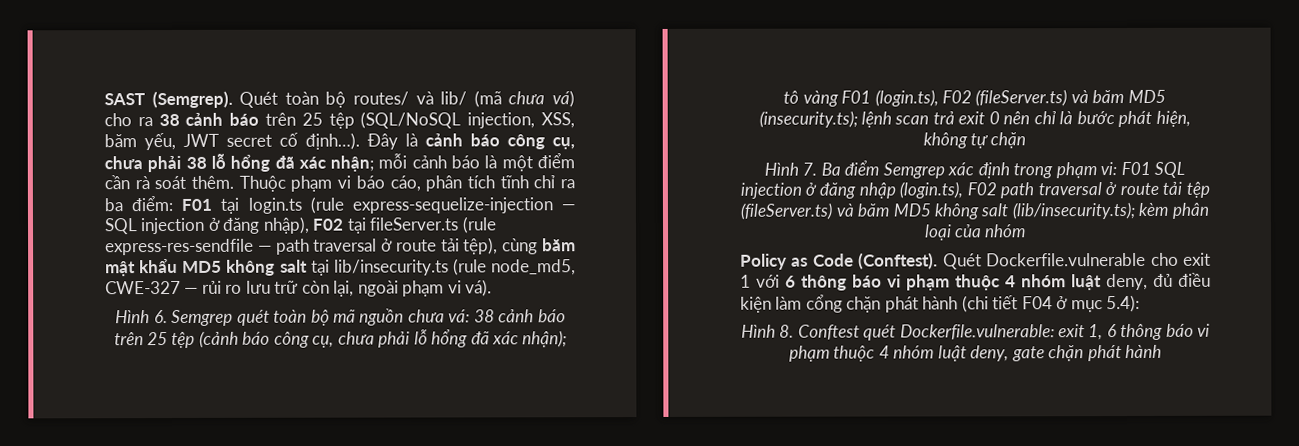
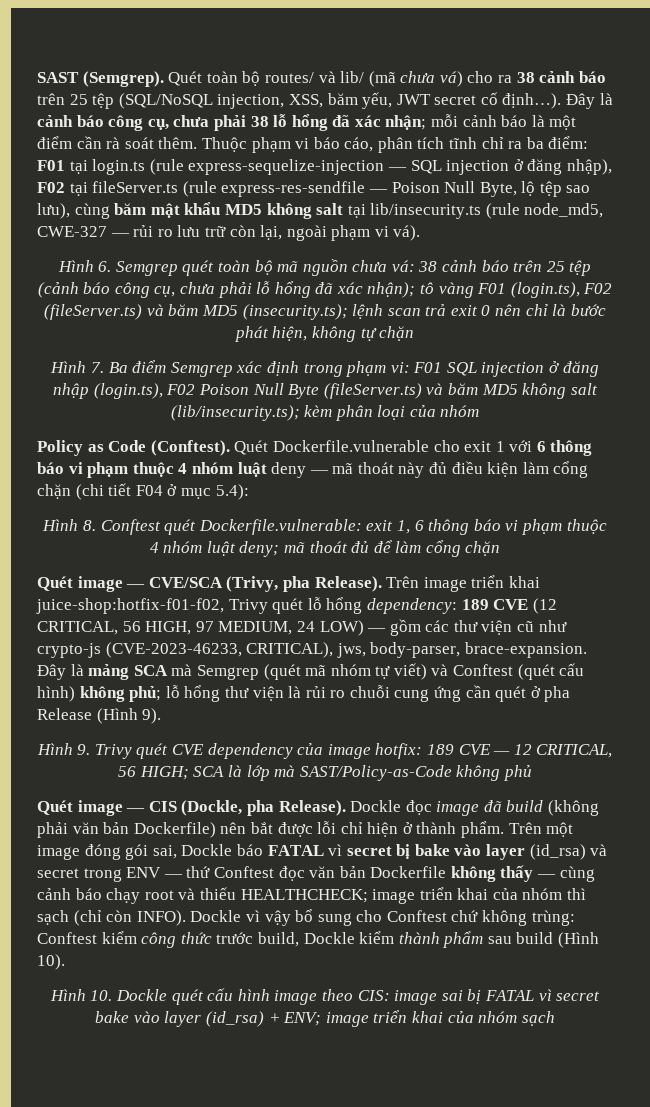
[275,237,499,255] path traversal ở route tải tệp), -> [391,181,591,197] [37,203,70,219] Poison Null Byte, lộ tệp sao lưu),
[1000,181,1210,199] path traversal ở route tải tệp -> [199,383,320,399] Poison Null Byte
[1106,273,1148,291] deny, -> [271,462,425,478] deny — mã thoát này
[884,296,959,313] phát hành -> (71, 491) none
[970,344,1163,362] deny, gate chặn phát hành -> [239,540,501,557] [37,575,540,592] [36,597,557,614] [37,619,567,636] [37,642,587,658] [37,663,585,680] [37,685,571,702] [37,708,162,724] [36,743,613,759] [118,765,532,781] [37,800,600,816] [37,821,574,838] [37,844,608,860] [37,865,595,882] [37,887,587,904] [37,909,575,926] [37,931,600,948] [37,954,65,970] [49,988,601,1005] [95,1010,555,1027] deny; mã thoát đủ để làm cổng chặn // Quét image — CVE/SCA (Trivy, pha Release). Trên image triển khai juice-shop:hotfix-f01-f02, Trivy quét lỗ hổng dependency: 189 CVE (12 CRITICAL, 56 HIGH, 97 MEDIUM, 24 LOW) — gồm các thư viện cũ như crypto-js (CVE-2023-46233, CRITICAL), jws, body-parser, brace-expansion. Đây là mảng SCA mà Semgrep (quét mã nhóm tự viết) và Conftest (quét cấu hình) không phủ; lỗ hổng thư viện là rủi ro chuỗi cung ứng cần quét ở pha Release (Hình 9). // Hình 9. Trivy quét CVE dependency của image hotfix: 189 CVE — 12 CRITICAL, 56 HIGH; SCA là lớp mà SAST/Policy-as-Code không phủ // Quét image — CIS (Dockle, pha Release). Dockle đọc image đã build (không phải văn bản Dockerfile) nên bắt được lỗi chỉ hiện ở thành phẩm. Trên một image đóng gói sai, Dockle báo FATAL vì secret bị bake vào layer (id_rsa) và secret trong ENV — thứ Conftest đọc văn bản Dockerfile không thấy — cùng cảnh báo chạy root và thiếu HEALTHCHECK; image triển khai của nhóm thì sạch (chỉ còn INFO). Dockle vì vậy bổ sung cho Conftest chứ không trùng: Conftest kiểm công thức trước build, Dockle kiểm thành phẩm sau build (Hình 10). // Hình 10. Dockle quét cấu hình image theo CIS: image sai bị FATAL vì secret bake vào layer (id_rsa) + ENV; image triển khai của nhóm sạch

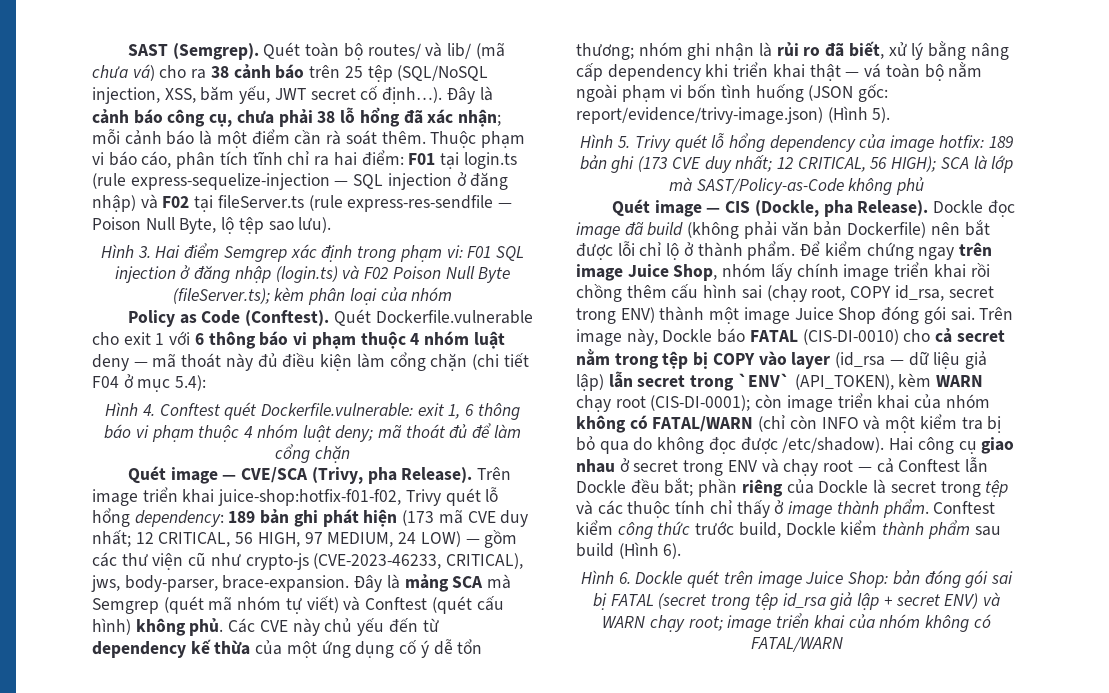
[526,137,544,149] ba -> [333,152,357,166] hai
[566,159,612,175] nhập), -> [92,194,158,212] nhập) và
[37,202,604,219] [37,225,421,241] [57,259,592,276] [37,281,613,298] [44,304,606,320] [234,326,415,342] [50,361,128,373] lưu), cùng băm mật khẩu MD5 không salt tại lib/insecurity.ts (rule node_md5, CWE-327 — rủi ro lưu trữ còn lại, ngoài phạm vi vá). // Hình 6. Semgrep quét toàn bộ mã nguồn chưa vá: 38 cảnh báo trên 25 tệp (cảnh báo công cụ, chưa phải lỗ hổng đã xác nhận); tô vàng F01 (login.ts), F02 (fileServer.ts) và băm MD5 (insecurity.ts); lệnh scan trả exit 0 nên chỉ là bước phát hiện, không tự chặn // Hình 7. Ba -> [298,217,332,233] [101,244,181,258] lưu). // Hình 3. Hai
[93,383,163,399] (login.ts), -> [275,265,360,283] (login.ts) và
[323,383,598,399] [170,405,300,421] (fileServer.ts) và băm MD5 không salt (lib/insecurity.ts); -> [172,288,270,304] (fileServer.ts);
[83,520,97,531] 8. -> [142,404,155,416] 4.
[493,598,557,614] CVE (12 -> [260,509,529,527] [92,530,154,547] bản ghi phát hiện (173 mã CVE duy nhất; 12
[129,685,571,702] [37,708,162,724] [36,743,205,759] phủ; lỗ hổng thư viện là rủi ro chuỗi cung ứng cần quét ở pha Release (Hình 9). // Hình 9. Trivy quét CVE -> [189,618,439,636] [92,639,483,658] [576,41,1009,60] [576,62,983,81] [576,84,889,102] [576,106,891,124] [580,133,765,152] phủ. Các CVE này chủ yếu đến từ dependency kế thừa của một ứng dụng cố ý dễ tổn thương; nhóm ghi nhận là rủi ro đã biết, xử lý bằng nâng cấp dependency khi triển khai thật — vá toàn bộ nằm ngoài phạm vi bốn tình huống (JSON gốc: report/evidence/trivy-image.json) (Hình 5). // Hình 5. Trivy quét lỗ hổng
[458,744,613,758] [118,766,189,780] CVE — 12 CRITICAL, 56 HIGH; -> [579,155,937,173] bản ghi (173 CVE duy nhất; 12 CRITICAL, 56 HIGH);
[367,822,399,837] hiện -> [666,243,680,260] lộ
[508,822,574,837] [37,844,608,860] [37,865,595,882] [37,887,587,904] [37,909,575,926] Trên một image đóng gói sai, Dockle báo FATAL vì secret bị bake vào layer (id_rsa) và secret trong ENV — thứ Conftest đọc văn bản Dockerfile không thấy — cùng cảnh báo chạy root và thiếu HEALTHCHECK; image triển khai của nhóm thì sạch (chỉ còn INFO). Dockle vì vậy bổ sung cho Conftest chứ không trùng: -> [800,241,992,260] [576,262,990,281] [576,284,994,302] [576,306,1014,324] [576,328,1005,346] [576,349,987,369] [576,371,984,391] [576,393,990,412] [576,414,1002,433] [576,436,1015,454] [576,457,988,476] [576,478,1009,497] [576,499,929,518] Để kiểm chứng ngay trên image Juice Shop, nhóm lấy chính image triển khai rồi chồng thêm cấu hình sai (chạy root, COPY id_rsa, secret trong ENV) thành một image Juice Shop đóng gói sai. Trên image này, Dockle báo FATAL (CIS-DI-0010) cho cả secret nằm trong tệp bị COPY vào layer (id_rsa — dữ liệu giả lập) lẫn secret trong `ENV` (API_TOKEN), kèm WARN chạy root (CIS-DI-0001); còn image triển khai của nhóm không có FATAL/WARN (chỉ còn INFO và một kiểm tra bị bỏ qua do không đọc được /etc/shadow). Hai công cụ giao nhau ở secret trong ENV và chạy root — cả Conftest lẫn Dockle đều bắt; phần riêng của Dockle là secret trong tệp và các thuộc tính chỉ thấy ở image thành phẩm.
[37,954,65,970] [49,989,113,1001] 10). // Hình 10. -> [663,543,682,559] [581,570,631,584] 6). // Hình 6.
[207,988,601,1005] [95,1010,555,1027] cấu hình image theo CIS: image sai bị FATAL vì secret bake vào layer (id_rsa) + ENV; image triển khai của nhóm sạch -> [723,570,1013,588] [593,592,1000,610] [602,613,991,632] [750,636,843,652] trên image Juice Shop: bản đóng gói sai bị FATAL (secret trong tệp id_rsa giả lập + secret ENV) và WARN chạy root; image triển khai của nhóm không có FATAL/WARN

